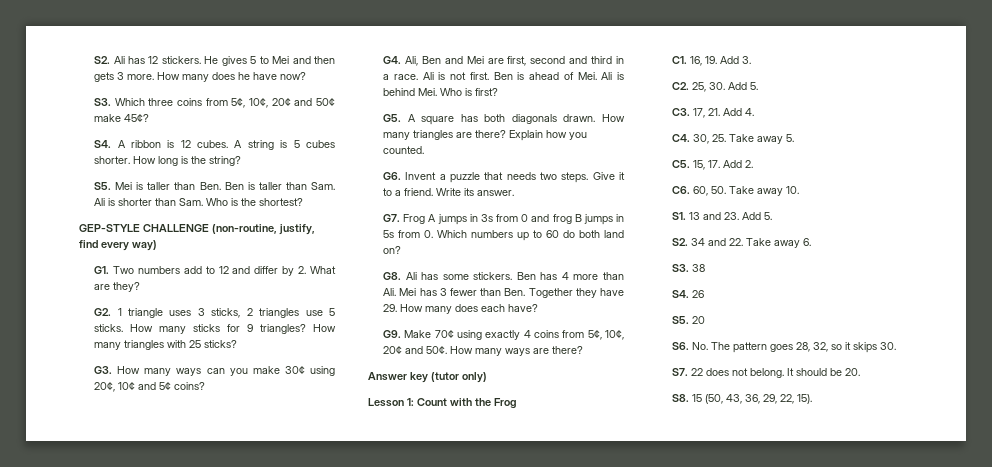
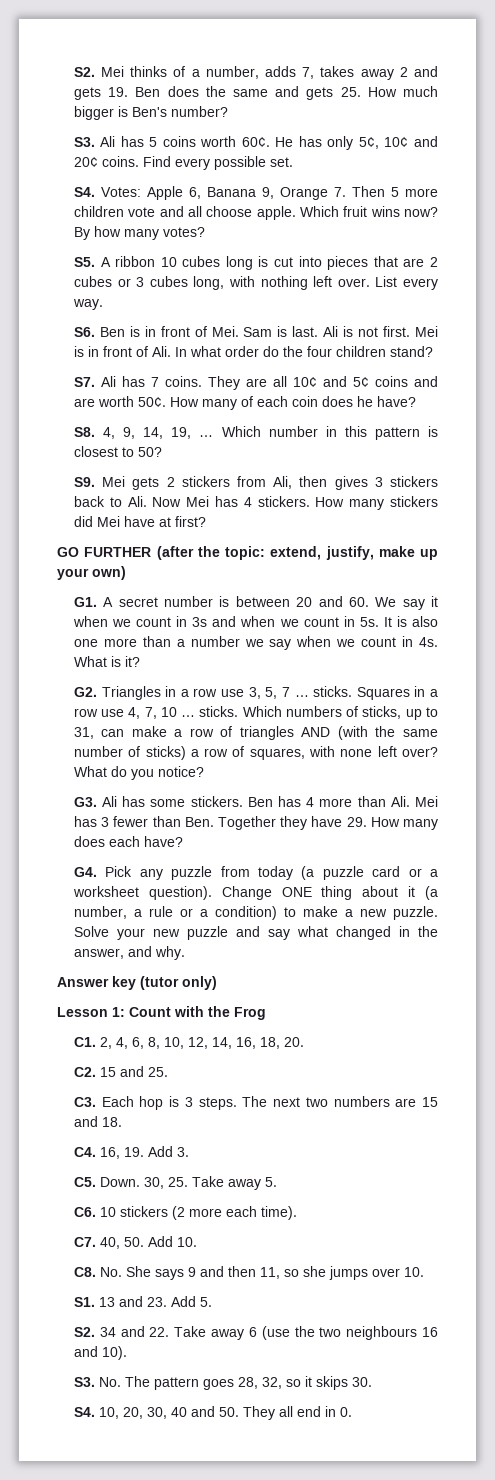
[94,56,335,66] [94,72,307,82] [94,98,335,108] [94,114,150,122] [94,140,335,150] [94,156,242,166] [94,182,335,190] [94,198,304,206] [79,224,315,235] [79,240,157,251] [94,266,336,276] [94,282,141,292] [94,308,335,318] [94,324,336,334] [94,340,238,350] [94,366,335,376] [94,382,206,392] [383,56,624,66] [383,72,624,80] [383,88,499,96] [383,114,625,125] [383,130,588,141] [383,146,425,154] [383,172,625,183] [383,188,515,196] [383,214,624,225] [383,230,624,241] [383,246,402,254] [383,272,402,280] S2. Ali has 12 stickers. He gives 5 to Mei and then gets 3 more. How many does he have now? // S3. Which three coins from 5¢, 10¢, 20¢ and 50¢ make 45¢? // S4. A ribbon is 12 cubes. A string is 5 cubes shorter. How long is the string? // S5. Mei is taller than Ben. Ben is taller than Sam. Ali is shorter than Sam. Who is the shortest? // GEP-STYLE CHALLENGE (non-routine, justify, find every way) // G1. Two numbers add to 12 and differ by 2. What are they? // G2. 1 triangle uses 3 sticks, 2 triangles use 5 sticks. How many sticks for 9 triangles? How many triangles with 25 sticks? // G3. How many ways can you make 30¢ using 20¢, 10¢ and 5¢ coins? // G4. Ali, Ben and Mei are first, second and third in a race. Ali is not first. Ben is ahead of Mei. Ali is behind Mei. Who is first? // G5. A square has both diagonals drawn. How many triangles are there? Explain how you counted. // G6. Invent a puzzle that needs two steps. Give it to a friend. Write its answer. // G7. Frog A jumps in 3s from 0 and frog B jumps in 5s from 0. Which numbers up to 60 do both land on? // G8. -> [73,66,438,80] [73,86,438,100] [73,106,228,120] [73,136,438,150] [73,156,293,170] [73,186,438,200] [73,206,438,220] [73,226,205,240] [73,256,438,270] [73,276,439,290] [72,299,103,310] [73,326,439,337] [73,346,433,357] [73,376,438,390] [73,396,416,410] [73,426,438,440] [73,446,162,457] [73,476,438,490] [73,496,438,510] [73,516,206,527] [57,546,438,560] [57,566,126,580] [73,596,439,610] [72,616,438,627] [73,636,438,650] [73,656,140,667] [73,686,438,700] [73,706,438,720] [73,726,438,740] [73,746,438,760] [73,766,204,780] [73,797,97,807] S2. Mei thinks of a number, adds 7, takes away 2 and gets 19. Ben does the same and gets 25. How much bigger is Ben's number? // S3. Ali has 5 coins worth 60¢. He has only 5¢, 10¢ and 20¢ coins. Find every possible set. // S4. Votes: Apple 6, Banana 9, Orange 7. Then 5 more children vote and all choose apple. Which fruit wins now? By how many votes? // S5. A ribbon 10 cubes long is cut into pieces that are 2 cubes or 3 cubes long, with nothing left over. List every way. // S6. Ben is in front of Mei. Sam is last. Ali is not first. Mei is in front of Ali. In what order do the four children stand? // S7. Ali has 7 coins. They are all 10¢ and 5¢ coins and are worth 50¢. How many of each coin does he have? // S8. 4, 9, 14, 19, … Which number in this pattern is closest to 50? // S9. Mei gets 2 stickers from Ali, then gives 3 stickers back to Ali. Now Mei has 4 stickers. How many stickers did Mei have at first? // GO FURTHER (after the topic: extend, justify, make up your own) // G1. A secret number is between 20 and 60. We say it when we count in 3s and when we count in 5s. It is also one more than a number we say when we count in 4s. What is it? // G2. Triangles in a row use 3, 5, 7 … sticks. Squares in a row use 4, 7, 10 … sticks. Which numbers of sticks, up to 31, can make a row of triangles AND (with the same number of sticks) a row of squares, with none left over? What do you notice? // G3.
[383,330,624,340] [383,346,584,356] G9. Make 70¢ using exactly 4 coins from 5¢, 10¢, 20¢ and 50¢. How many ways are there? -> [73,866,438,880] [72,886,438,900] [73,906,438,920] [73,926,438,940] [73,946,185,960] G4. Pick any puzzle from today (a puzzle card or a worksheet question). Change ONE thing about it (a number, a rule or a condition) to make a new puzzle. Solve your new puzzle and say what changed in the answer, and why.
[690,56,752,66] [672,82,759,92] [672,108,755,118] [672,134,691,142] 16, 19. Add 3. // C2. 25, 30. Add 5. // C3. 17, 21. Add 4. // C4. -> [99,1037,304,1049] [73,1066,168,1077] [73,1096,438,1110] [73,1116,122,1127] [73,1146,189,1159] [73,1177,140,1187] 2, 4, 6, 8, 10, 12, 14, 16, 18, 20. // C2. 15 and 25. // C3. Each hop is 3 steps. The next two numbers are 15 and 18. // C4. 16, 19. Add 3. // C5. Down.
[672,160,754,170] [672,186,784,196] C5. 15, 17. Add 2. // C6. 60, 50. Take away -> [73,1206,297,1220] [73,1236,197,1249] [73,1266,400,1280] C6. 10 stickers (2 more each time). // C7. 40, 50. Add 10. // C8. No. She says 9 and then 11, so she jumps over
[803,238,812,246] [672,264,706,272] [672,290,705,298] [672,316,706,324] [672,342,690,350] 6. // S3. 38 // S4. 26 // S5. 20 // S6. -> [248,1326,438,1340] [73,1346,127,1360] [73,1377,95,1387] 6 (use the two neighbours 16 and 10). // S3.
[672,368,861,378] [672,394,813,404] S7. 22 does not belong. It should be 20. // S8. 15 (50, 43, 36, 29, 22, 15). -> [73,1406,352,1420] S4. 10, 20, 30, 40 and 50. They all end in 0.

